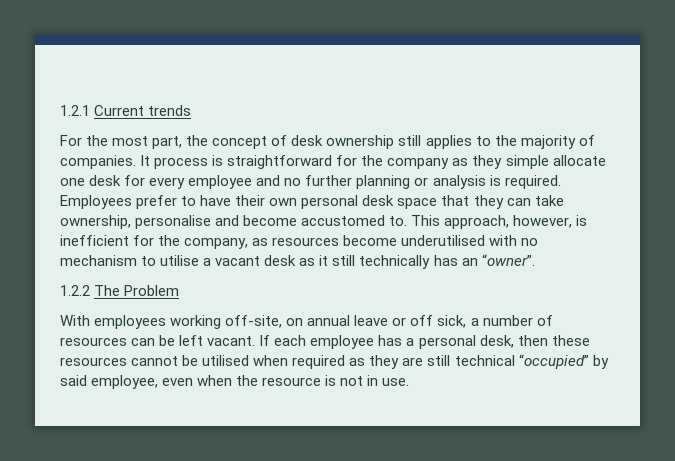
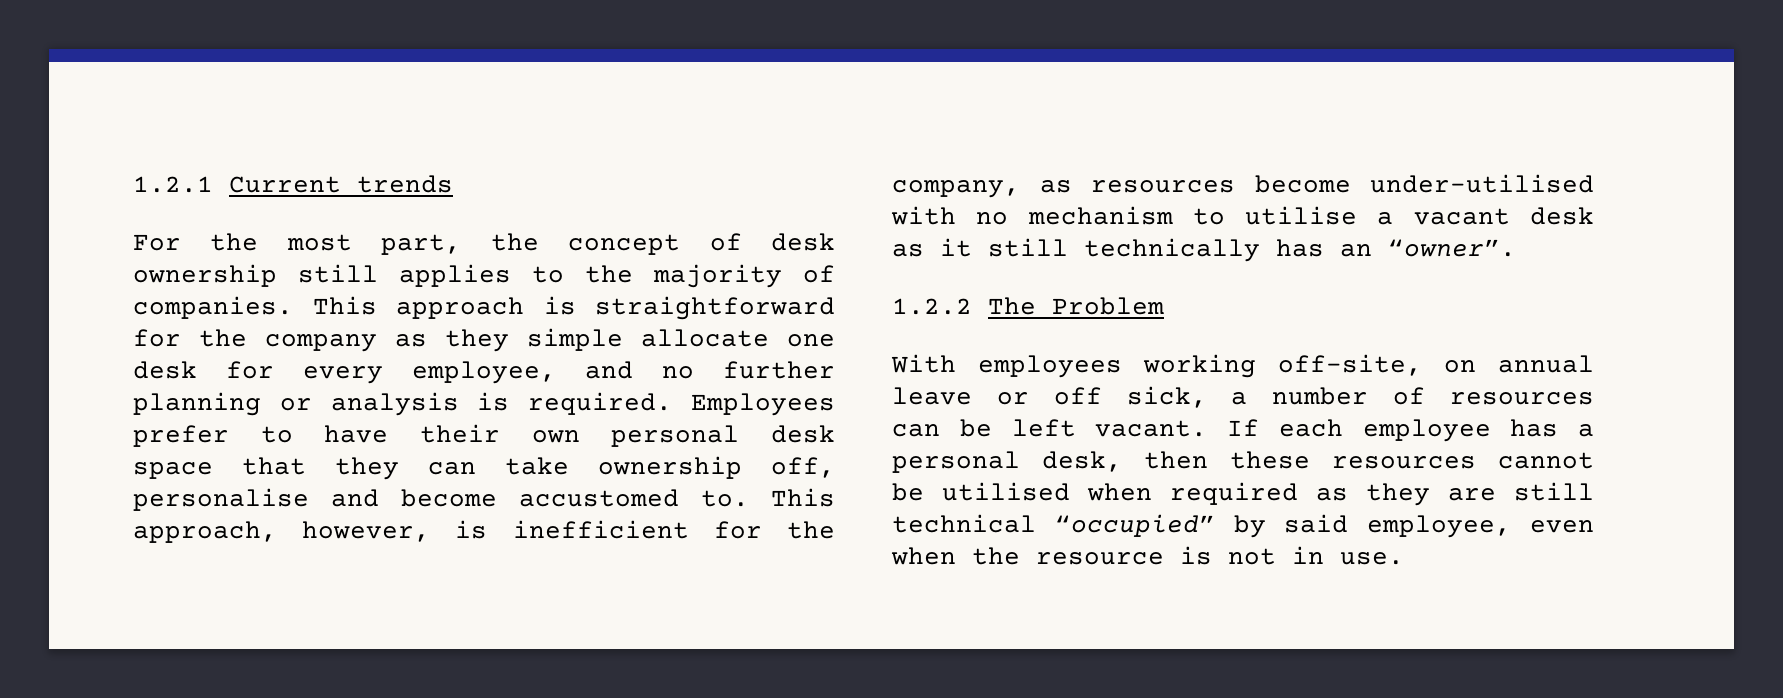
[140,155,209,169] It process -> [312,296,524,319] This approach
[188,175,253,189] employee -> [412,361,556,384] employee,
[60,215,131,229] ownership, -> [598,456,835,479] ownership off,
[401,235,486,246] underutilised -> [1370,174,1594,193] under-utilised

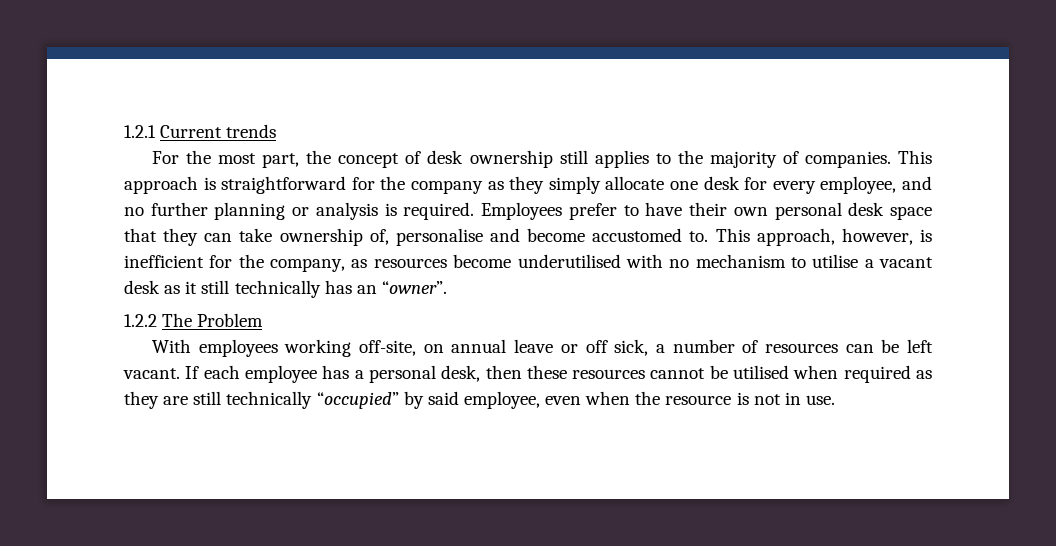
[527,328,623,351] simple -> [548,176,601,194] simply
[771,457,835,478] off, -> [369,229,389,245] of,
[1370,174,1594,193] under-utilised -> [517,254,621,268] underutilised
[892,514,1036,533] technical -> [226,391,313,409] technically

